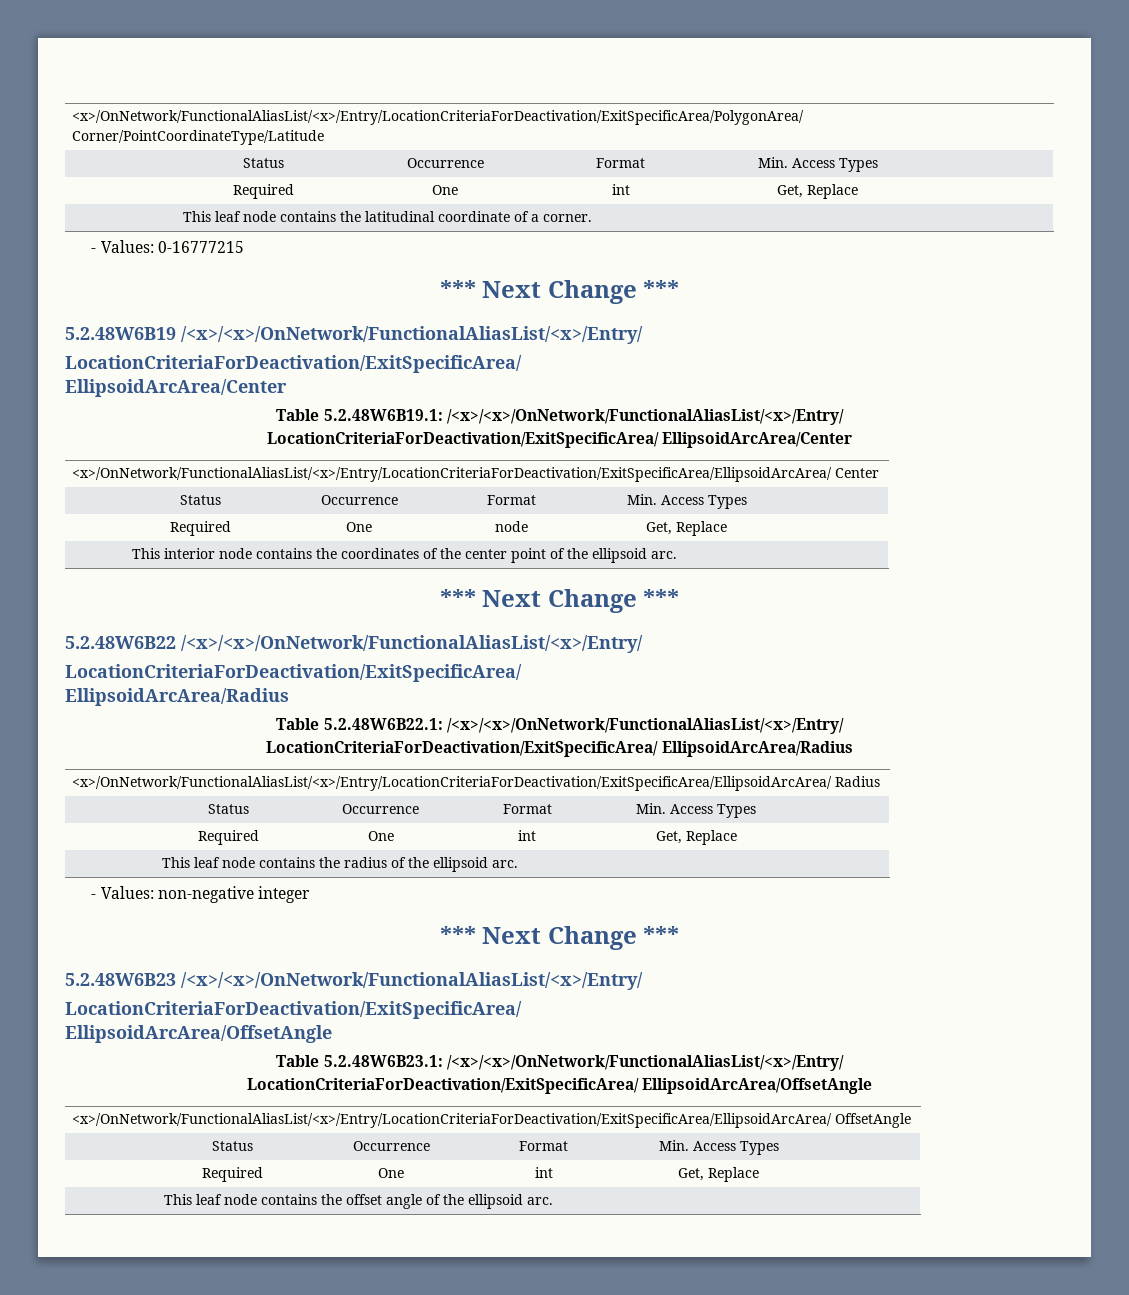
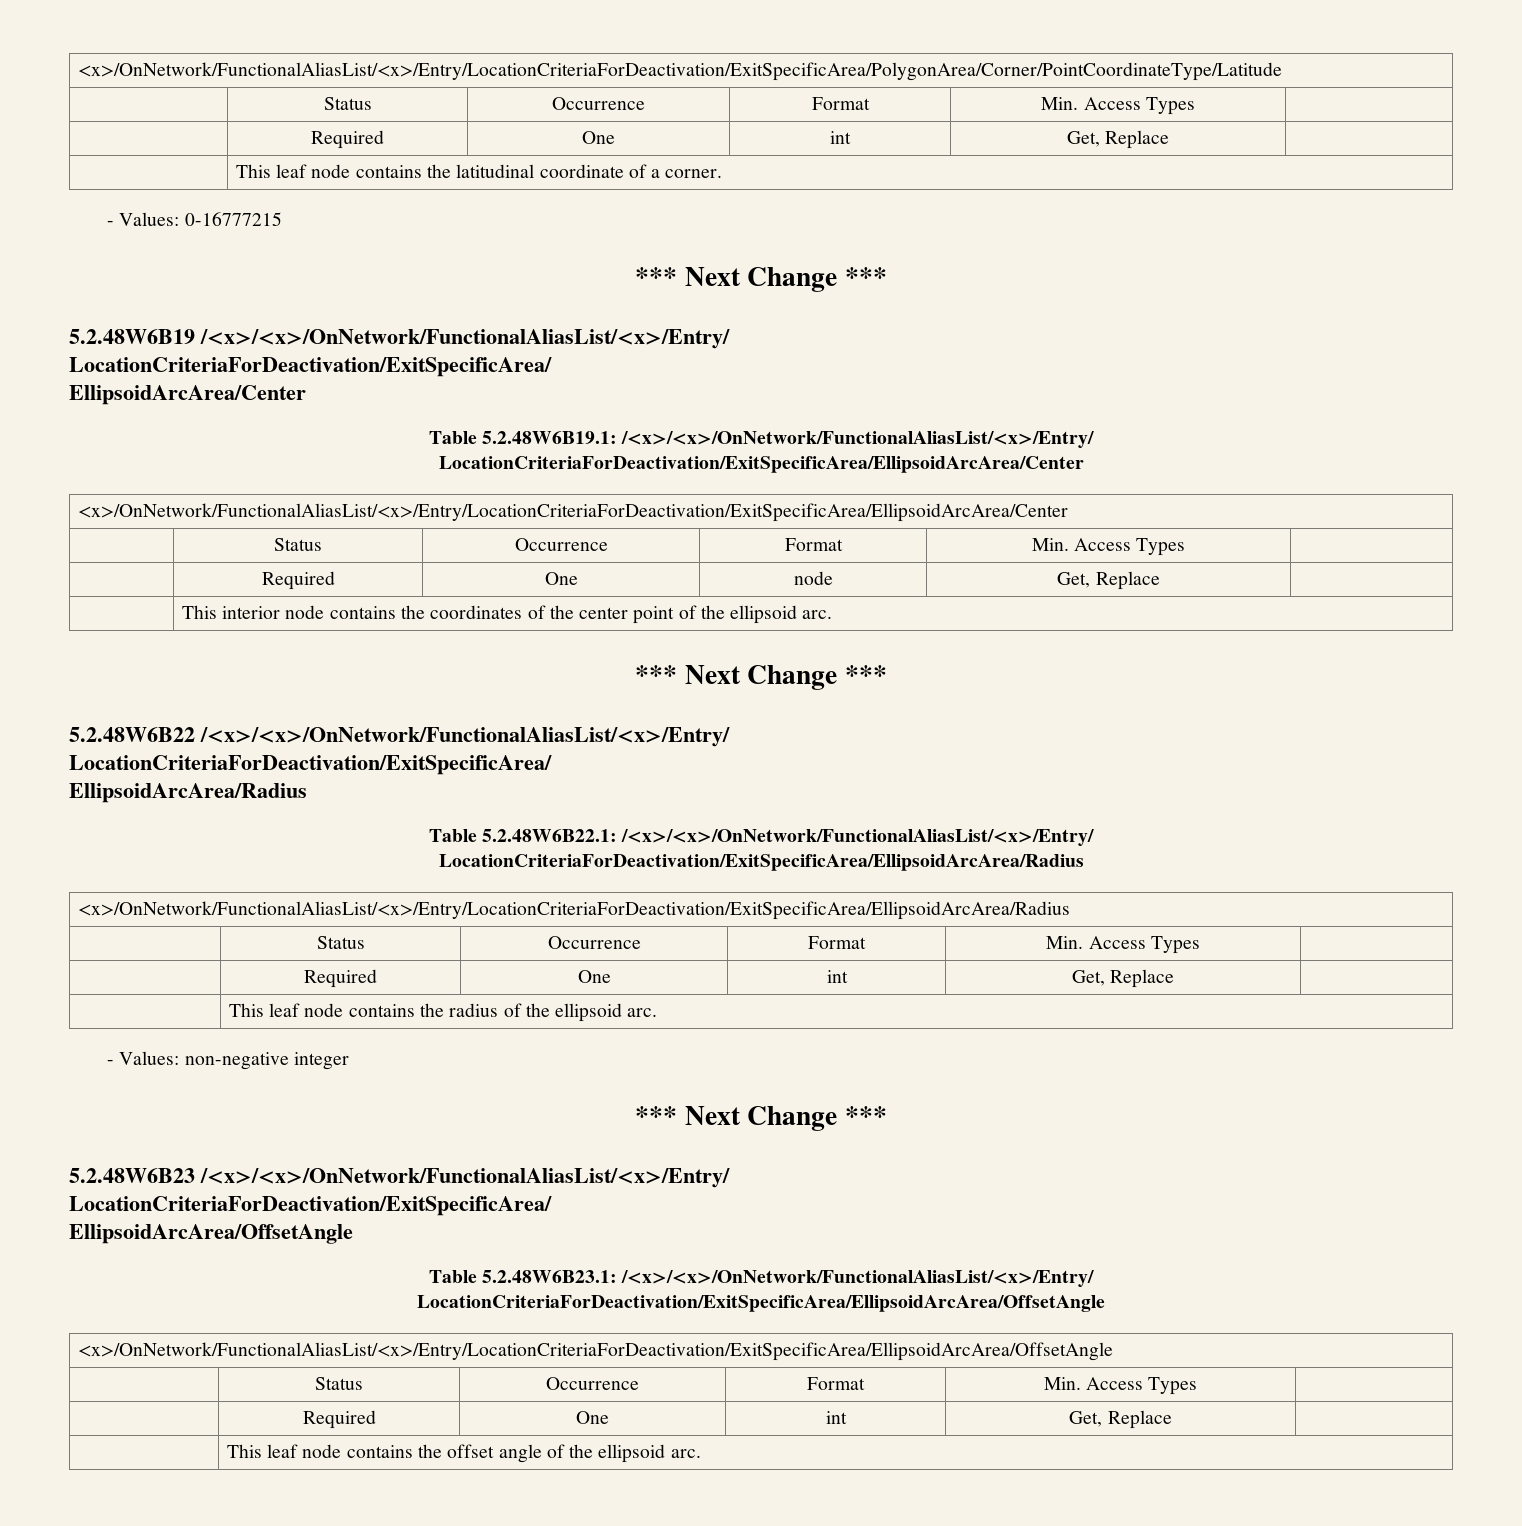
[72,110,805,125] [72,130,325,145] <x>/OnNetwork/FunctionalAliasList/<x>/Entry/LocationCriteriaForDeactivation/ExitSpecificArea/PolygonArea/ Corner/PointCoordinateType/Latitude -> [77,62,1282,81] <x>/OnNetwork/FunctionalAliasList/<x>/Entry/LocationCriteriaForDeactivation/ExitSpecificArea/PolygonArea/Corner/PointCoordinateType/Latitude
[266,432,853,448] [72,467,880,482] LocationCriteriaForDeactivation/ExitSpecificArea/ EllipsoidArcArea/Center // <x>/OnNetwork/FunctionalAliasList/<x>/Entry/LocationCriteriaForDeactivation/ExitSpecificArea/EllipsoidArcArea/ Center -> [438,456,1084,473] [77,503,1068,522] LocationCriteriaForDeactivation/ExitSpecificArea/EllipsoidArcArea/Center // <x>/OnNetwork/FunctionalAliasList/<x>/Entry/LocationCriteriaForDeactivation/ExitSpecificArea/EllipsoidArcArea/Center
[266,741,853,757] [72,776,881,791] LocationCriteriaForDeactivation/ExitSpecificArea/ EllipsoidArcArea/Radius // <x>/OnNetwork/FunctionalAliasList/<x>/Entry/LocationCriteriaForDeactivation/ExitSpecificArea/EllipsoidArcArea/ Radius -> [438,854,1084,871] [77,901,1070,920] LocationCriteriaForDeactivation/ExitSpecificArea/EllipsoidArcArea/Radius // <x>/OnNetwork/FunctionalAliasList/<x>/Entry/LocationCriteriaForDeactivation/ExitSpecificArea/EllipsoidArcArea/Radius
[246,1078,873,1094] [72,1113,912,1128] LocationCriteriaForDeactivation/ExitSpecificArea/ EllipsoidArcArea/OffsetAngle // <x>/OnNetwork/FunctionalAliasList/<x>/Entry/LocationCriteriaForDeactivation/ExitSpecificArea/EllipsoidArcArea/ OffsetAngle -> [417,1295,1105,1312] [77,1342,1113,1361] LocationCriteriaForDeactivation/ExitSpecificArea/EllipsoidArcArea/OffsetAngle // <x>/OnNetwork/FunctionalAliasList/<x>/Entry/LocationCriteriaForDeactivation/ExitSpecificArea/EllipsoidArcArea/OffsetAngle

